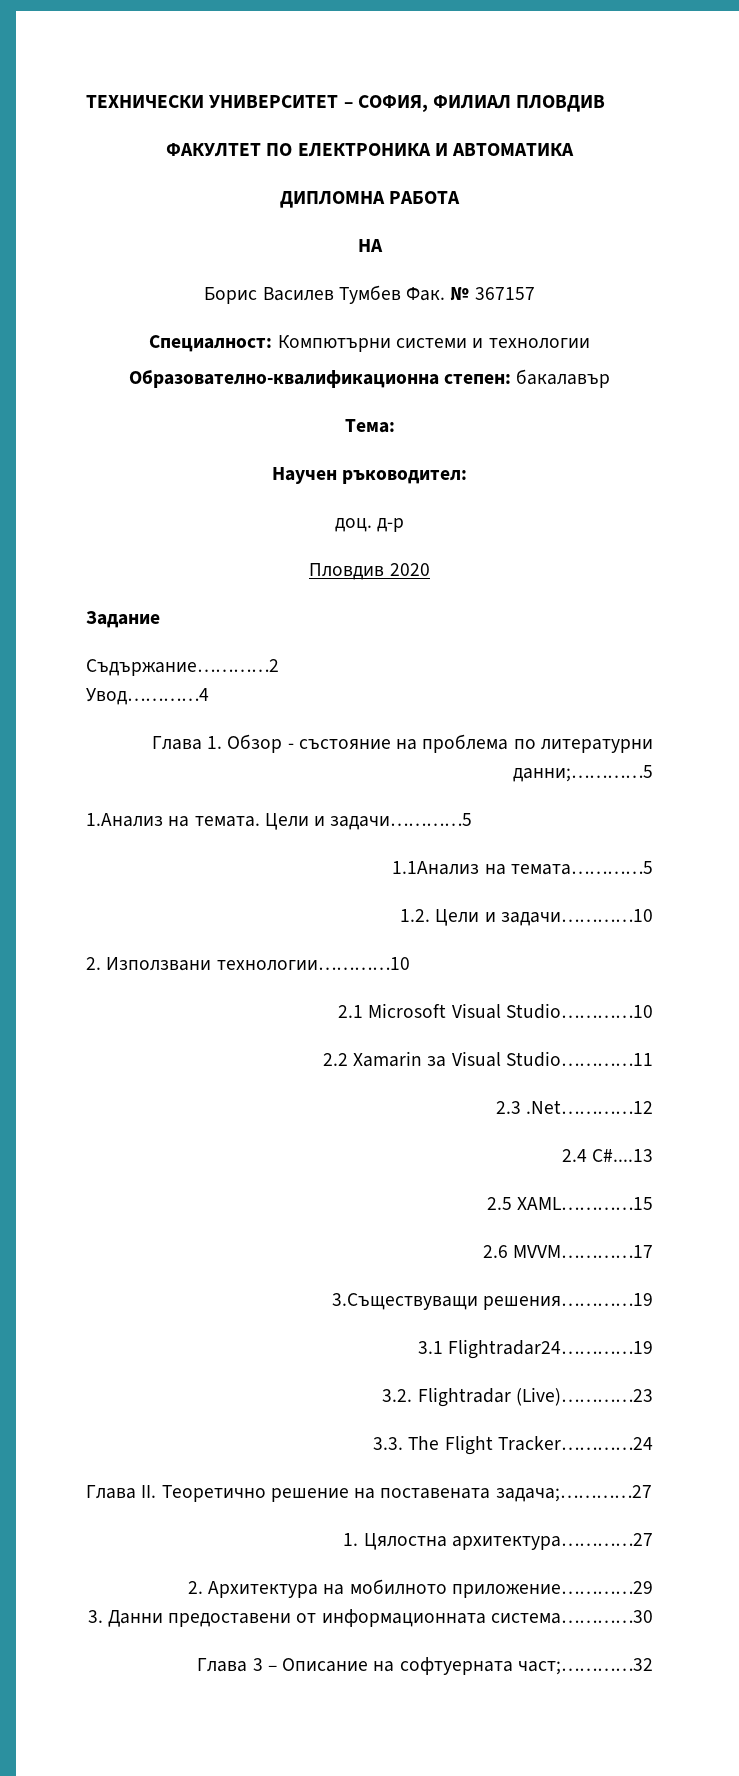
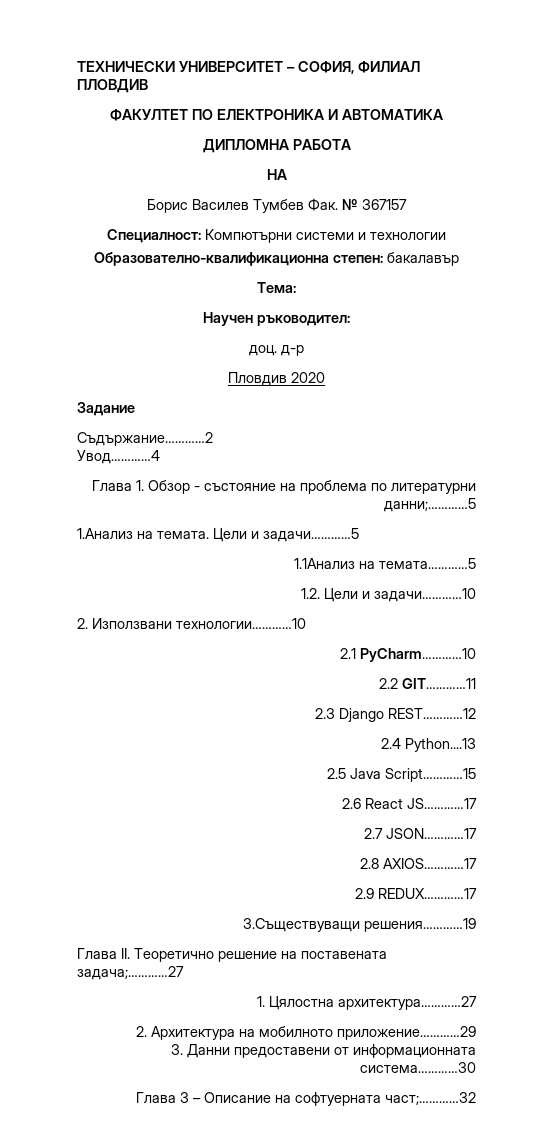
[368,1003,653,1019] [322,1051,653,1067] Microsoft Visual Studio…………10 // 2.2 Xamarin за Visual Studio…………11 -> [360,648,476,662] [379,678,476,689] PyCharm…………10 // 2.2 GIT…………11
[526,1100,653,1114] .Net…………12 -> [339,708,476,722] Django REST…………12
[592,1149,653,1162] C#....13 -> [405,738,476,752] Python....13
[517,1197,653,1210] XAML…………15 -> [350,768,476,782] Java Script…………15
[513,1245,653,1258] [331,1293,653,1310] [417,1339,653,1359] [382,1387,653,1407] [373,1435,653,1455] MVVM…………17 // 3.Съществуващи решения…………19 // 3.1 Flightradar24…………19 // 3.2. Flightradar (Live)…………23 // 3.3. The Flight Tracker…………24 -> [365,798,477,809] [364,828,477,839] [360,858,477,869] [355,888,477,899] [243,918,476,932] React JS…………17 // 2.7 JSON…………17 // 2.8 AXIOS…………17 // 2.9 REDUX…………17 // 3.Съществуващи решения…………19

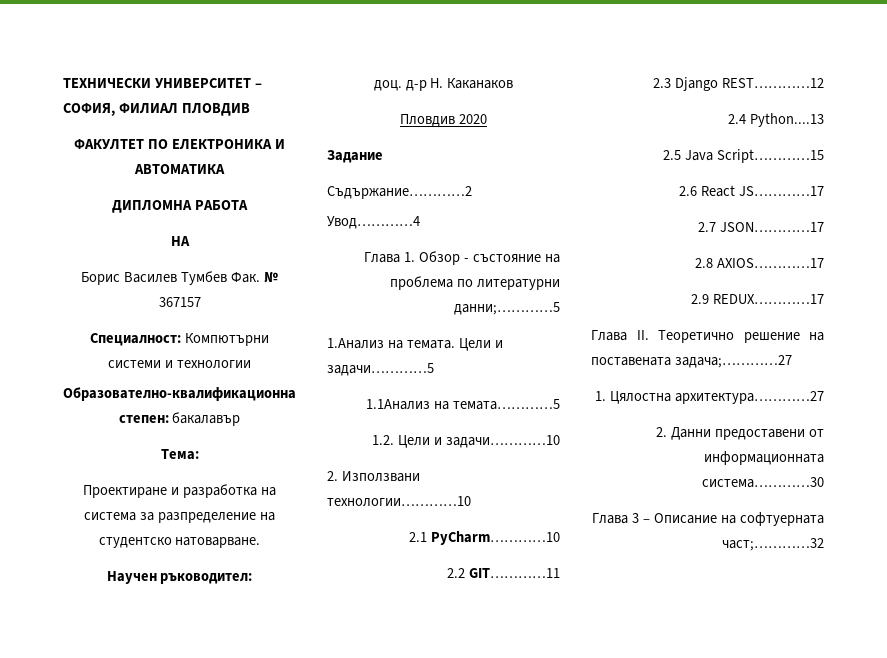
(296, 287) none -> [83,484,276,498] [84,512,275,523] [98,537,261,548] // Проектиране и разработка на система за разпределение на студентско натоварване.
(304, 350) none -> [430,78,514,89] Н. Каканаков
[243,918,476,932] // 3.Съществуващи решения…………19 -> (824, 299) none
[151,1026,476,1040] [171,1044,183,1055] Архитектура на мобилното приложение…………29 // 3. -> (668, 432) none

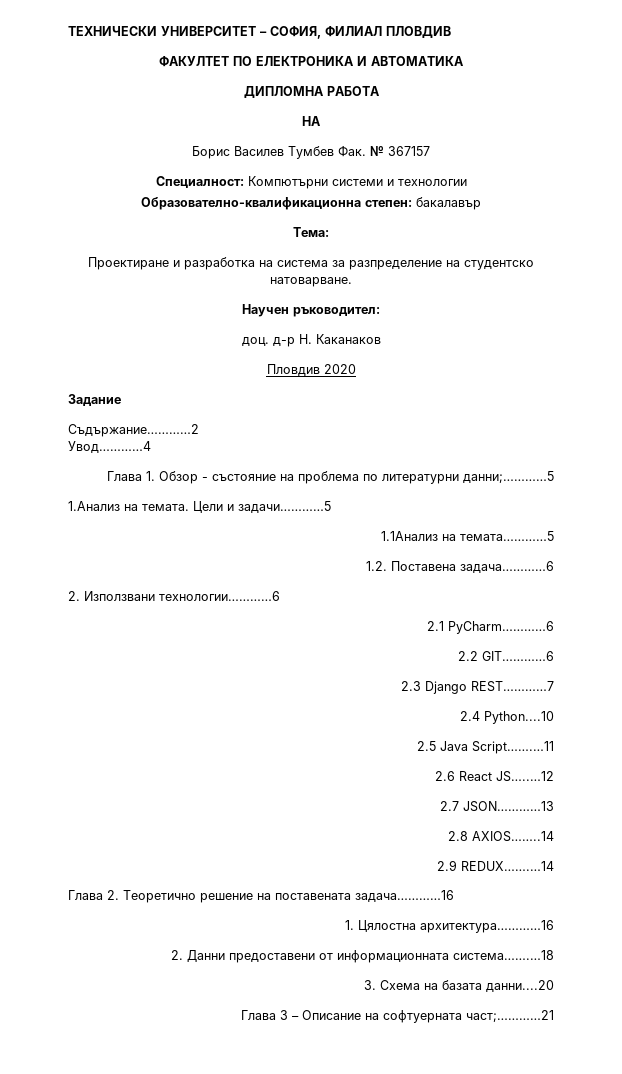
[398,435,560,448] Цели и задачи…………10 -> [391,561,554,573] Поставена задача…………6
[327,496,471,507] технологии…………10 -> [159,591,280,601] технологии…………6
[431,531,560,545] PyCharm…………10 -> [448,621,554,634] PyCharm…………6
[469,568,560,578] GIT…………11 -> [482,651,554,661] GIT…………6
[722,78,824,88] REST…………12 -> [471,681,554,692] REST…………7
[750,113,824,127] Python....13 -> [484,711,554,724] Python....10
[717,149,824,163] Script…………15 -> [472,741,554,754] Script…….…11
[739,186,824,196] JS…………17 -> [496,771,554,782] JS…..…12
[720,222,824,232] JSON…………17 -> [463,801,554,812] JSON…………13
[717,258,824,268] AXIOS…………17 -> [472,831,554,842] AXIOS……..14
[713,294,824,304] [591,330,649,341] REDUX…………17 // Глава II. -> [461,861,554,871] [68,890,119,900] REDUX…….…14 // Глава 2.
[674,355,792,368] задача;…………27 -> [355,890,454,902] задача…………16
[675,391,824,404] архитектура…………27 -> [420,920,554,933] архитектура…………16
[702,477,824,488] система…………30 -> [453,950,554,960] [364,980,554,992] система…….…18 // 3. Схема на базата данни....20
[722,538,824,551] част;…………32 -> [466,1010,554,1022] част;…………21

